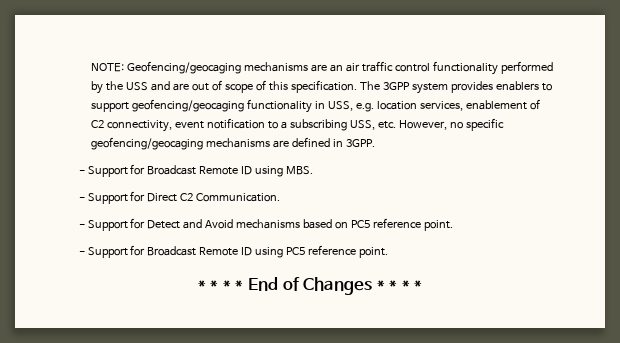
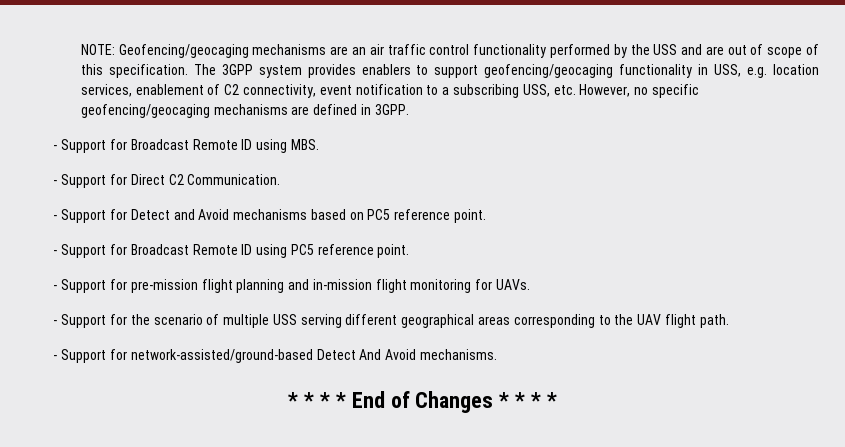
(389, 252) none -> [53,279,531,293] [53,314,729,328] [53,349,497,363] // - Support for pre-mission flight planning and in-mission flight monitoring for UAVs. // - Support for the scenario of multiple USS serving different geographical areas corresponding to the UAV flight path. // - Support for network-assisted/ground-based Detect And Avoid mechanisms.

